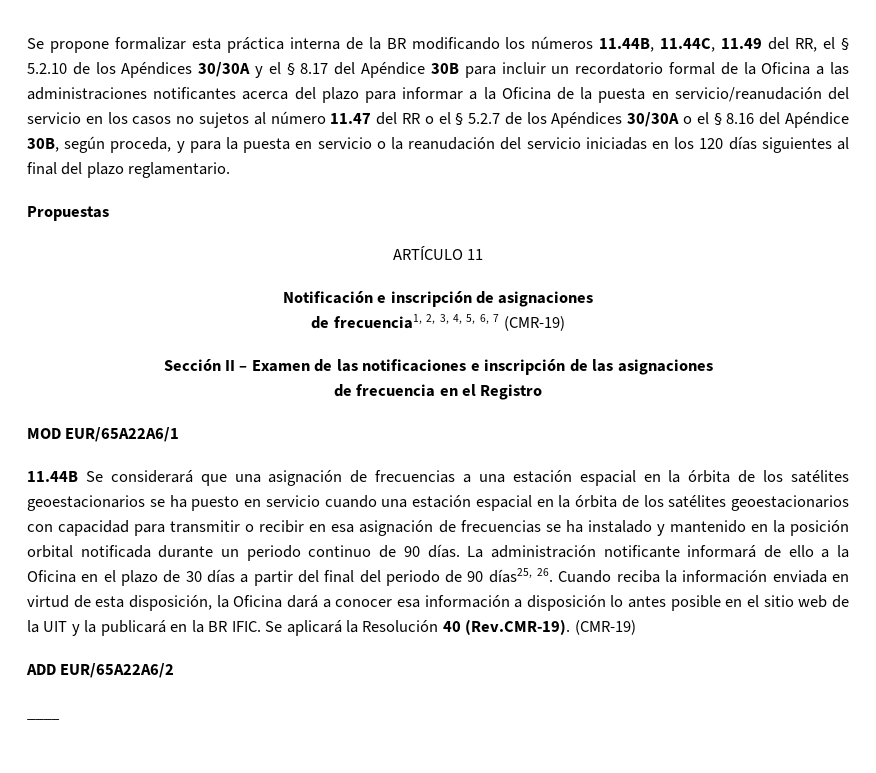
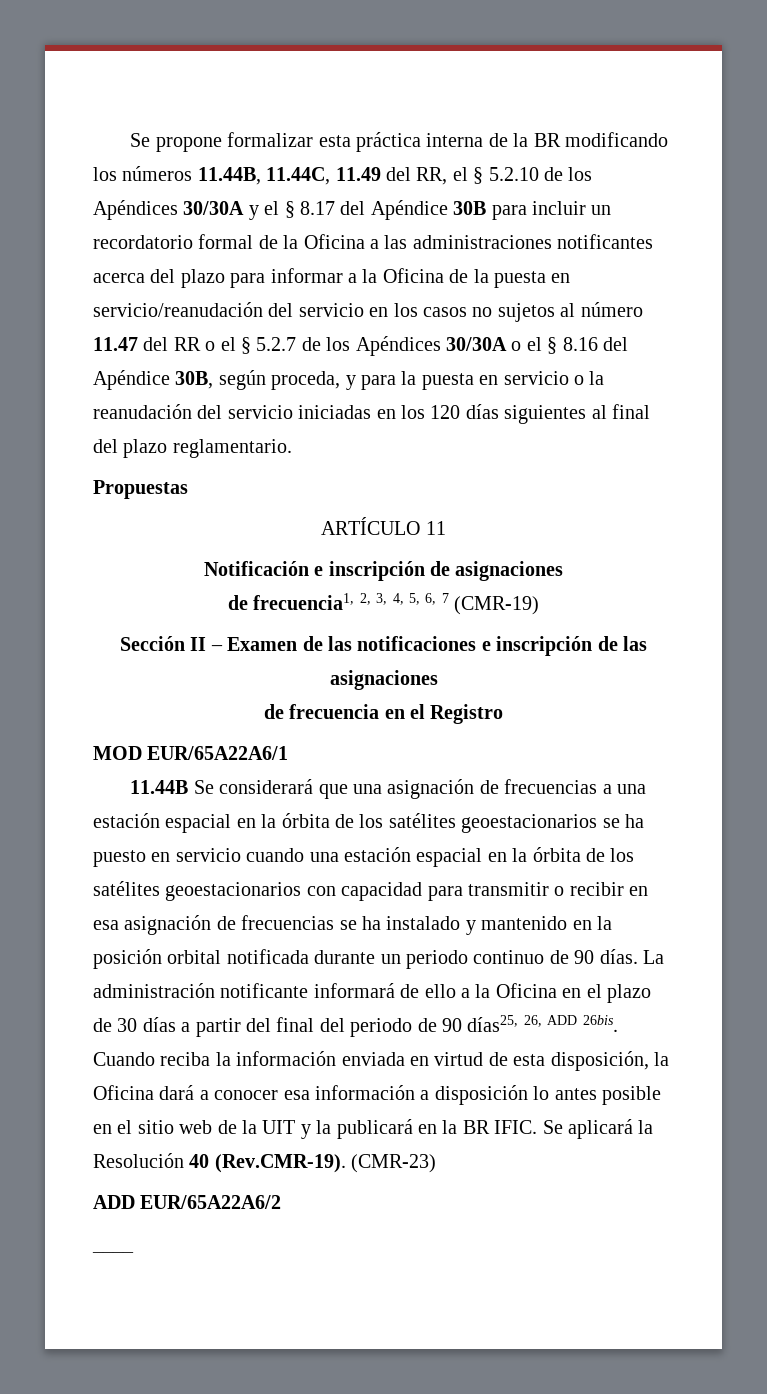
[537,568,554,582] 26. -> [523,1015,618,1032] 26, ADD 26bis.
[574,620,636,635] (CMR-19) -> [351,1154,437,1173] (CMR-23)

